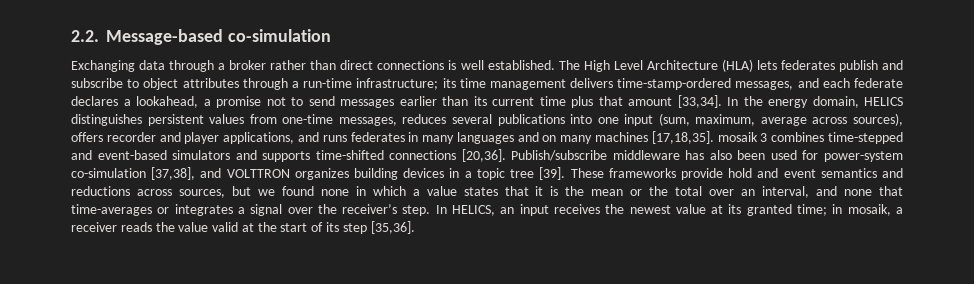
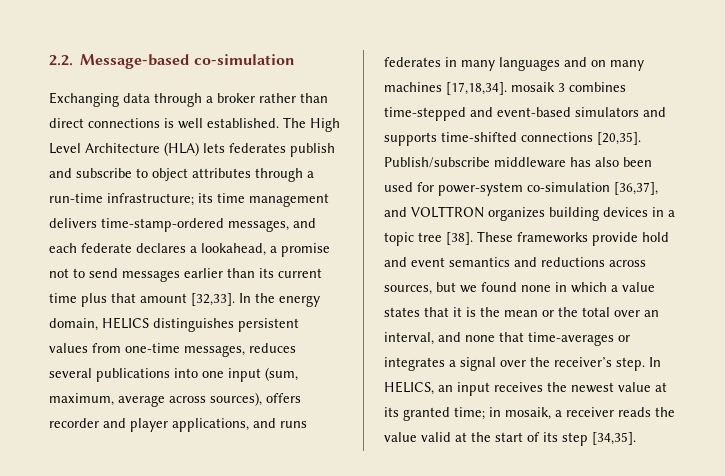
[677,95,722,108] [33,34]. -> [191,293,235,306] [32,33].
[651,131,714,144] [17,18,35]. -> [446,82,507,95] [17,18,34].
[461,149,506,162] [20,36]. -> [597,132,641,145] [20,35].
[151,167,196,180] [37,38], -> [614,182,658,195] [36,37],
[539,167,566,180] [39]. -> [446,232,473,245] [38].
[370,221,415,234] [35,36]. -> [592,432,636,445] [34,35].

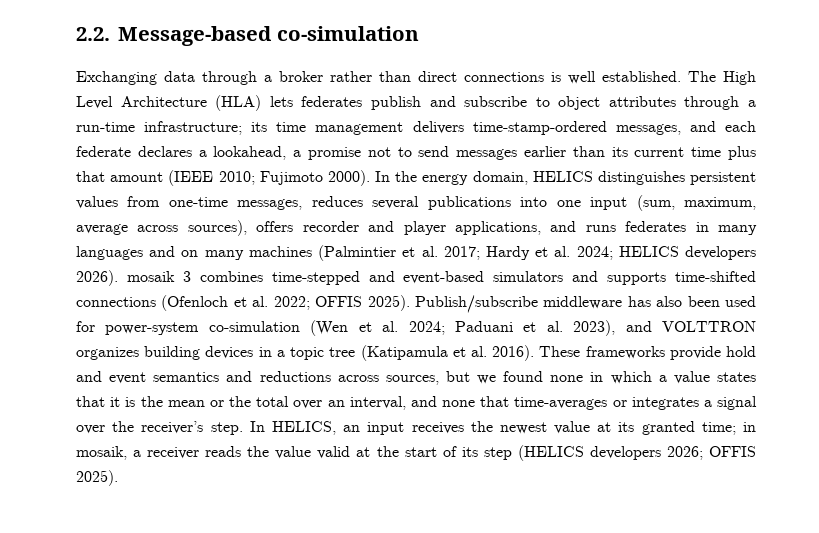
[191,293,235,306] [32,33]. -> [168,170,370,186] (IEEE 2010; Fujimoto 2000).
[446,82,507,95] [17,18,34]. -> [318,245,756,261] [76,270,118,286] (Palmintier et al. 2017; Hardy et al. 2024; HELICS developers 2026).
[597,132,641,145] [20,35]. -> [161,295,410,311] (Ofenloch et al. 2022; OFFIS 2025).
[614,182,658,195] [36,37], -> [310,320,616,336] (Wen et al. 2024; Paduani et al. 2023),
[446,232,473,245] [38]. -> [360,345,535,361] (Katipamula et al. 2016).
[592,432,636,445] [34,35]. -> [517,445,756,461] [76,470,118,486] (HELICS developers 2026; OFFIS 2025).

